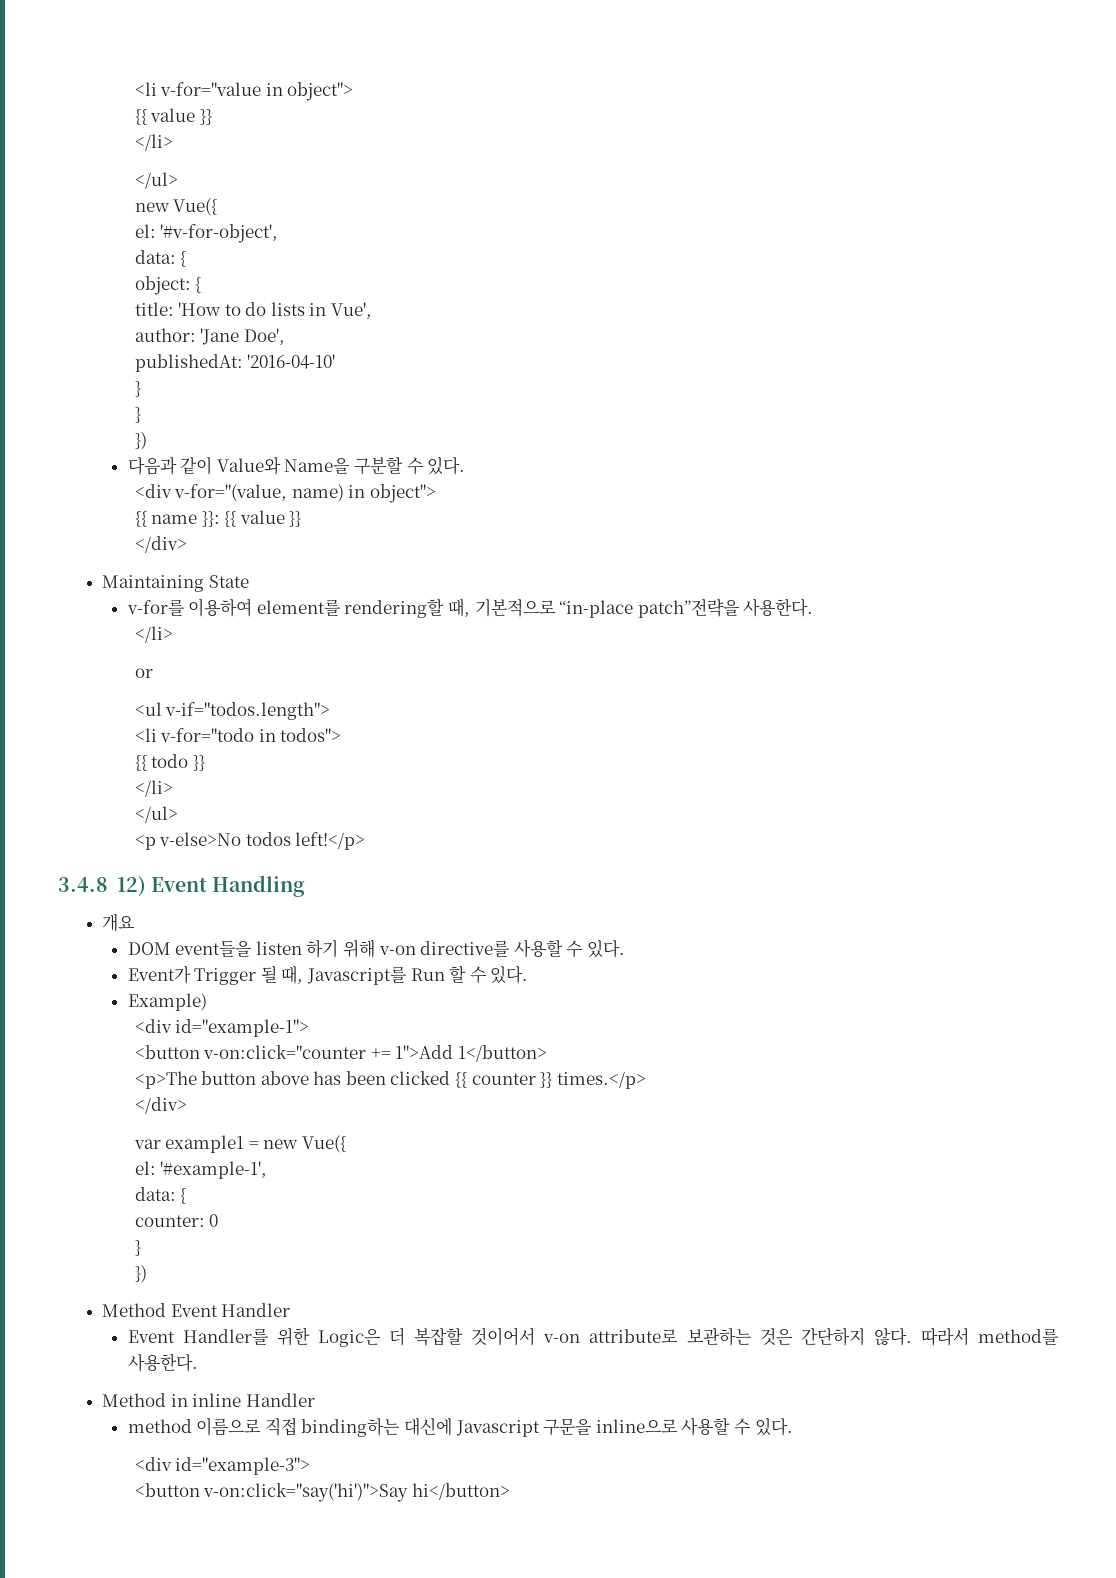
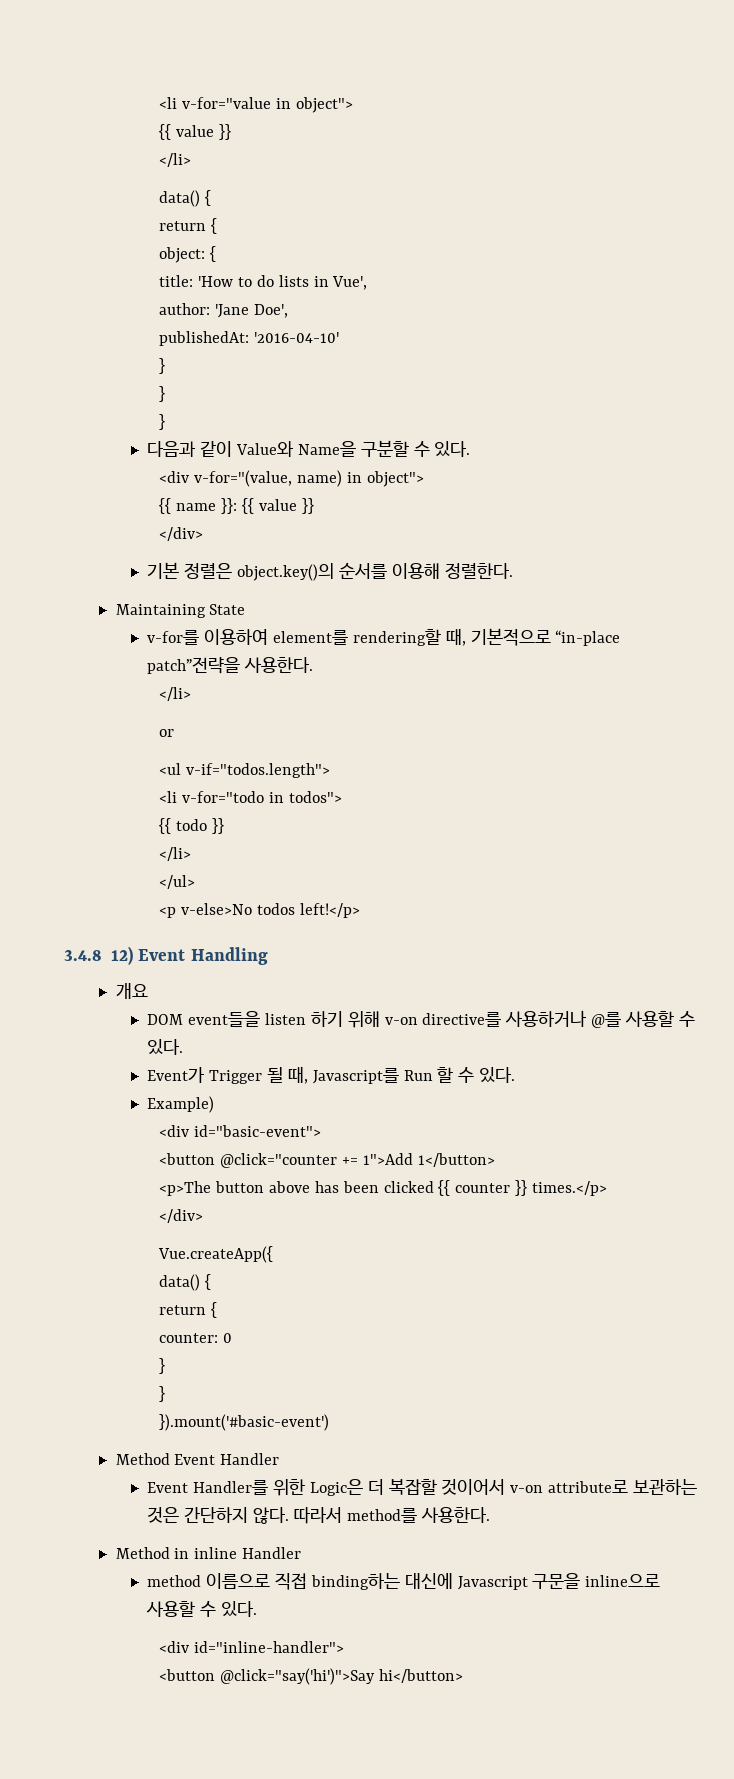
[134,172,178,189] [134,198,218,216] [134,224,279,243] [134,250,176,264] </ul> // new Vue({ // el: '#v-for-object', // data: -> [159,190,212,207] [159,221,207,231] data() { // return
[134,432,147,450] }) -> [159,414,166,430] }
(187, 544) none -> [147,562,513,581] // 기본 정렬은 object.key()의 순서를 이용해 정렬한다.
(511, 949) none -> [505,1010,622,1028] 사용하거나 @를
[175,1019,310,1037] [134,1045,367,1059] id="example-1"> // <button v-on:click="counter -> [194,1125,322,1137] [159,1153,338,1168] id="basic-event"> // <button @click="counter
[133,1135,346,1153] [134,1161,268,1179] [134,1187,176,1201] var example1 = new Vue({ // el: '#example-1', // data: -> [158,1246,274,1263] [159,1274,212,1291] [159,1305,207,1315] Vue.createApp({ // data() { // return
[134,1265,147,1283] }) -> [159,1386,166,1402] [159,1414,330,1431] } // }).mount('#basic-event')
[175,1457,311,1475] [134,1483,409,1502] id="example-3"> // <button v-on:click="say('hi')">Say -> [194,1641,345,1653] [159,1668,376,1685] id="inline-handler"> // <button @click="say('hi')">Say

